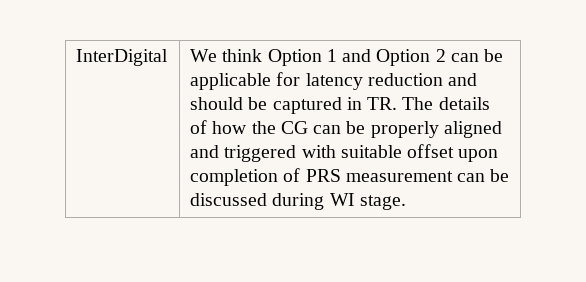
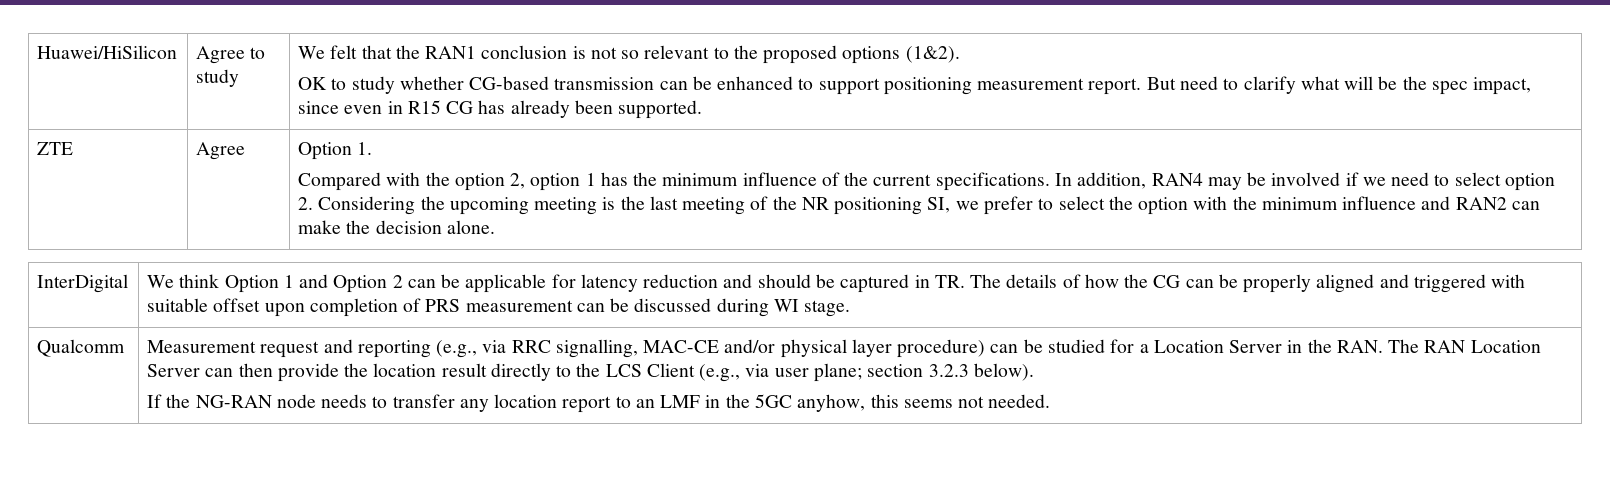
(76, 57) none -> [37,45,178,59] [196,46,266,64] [196,69,240,87] [298,45,960,64] [298,76,1532,95] [298,100,703,119] [37,142,74,155] [196,142,246,160] [298,142,373,160] [298,172,1555,191] [298,196,1540,215] [298,220,495,234] Huawei/HiSilicon | Agree to study | We felt that the RAN1 conclusion is not so relevant to the proposed options (1&2). // OK to study whether CG-based transmission can be enhanced to support positioning measurement report. But need to clarify what will be the spec impact, since even in R15 CG has already been supported. // ZTE | Agree | Option 1. // Compared with the option 2, option 1 has the minimum influence of the current specifications. In addition, RAN4 may be involved if we need to select option 2. Considering the upcoming meeting is the last meeting of the NR positioning SI, we prefer to select the option with the minimum influence and RAN2 can make the decision alone. //
(406, 202) none -> [37,339,126,357] [147,339,1541,358] [147,363,1034,382] [147,394,1051,413] // Qualcomm | Measurement request and reporting (e.g., via RRC signalling, MAC-CE and/or physical layer procedure) can be studied for a Location Server in the RAN. The RAN Location Server can then provide the location result directly to the LCS Client (e.g., via user plane; section 3.2.3 below). // If the NG-RAN node needs to transfer any location report to an LMF in the 5GC anyhow, this seems not needed.

